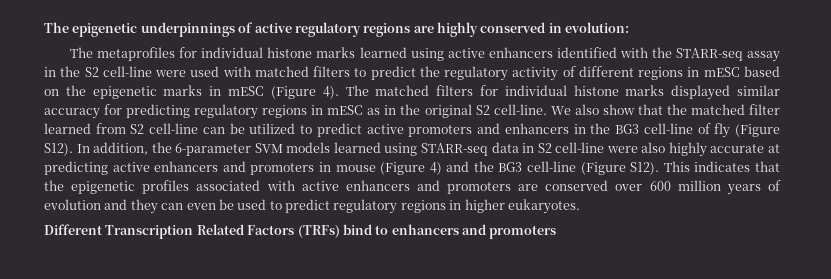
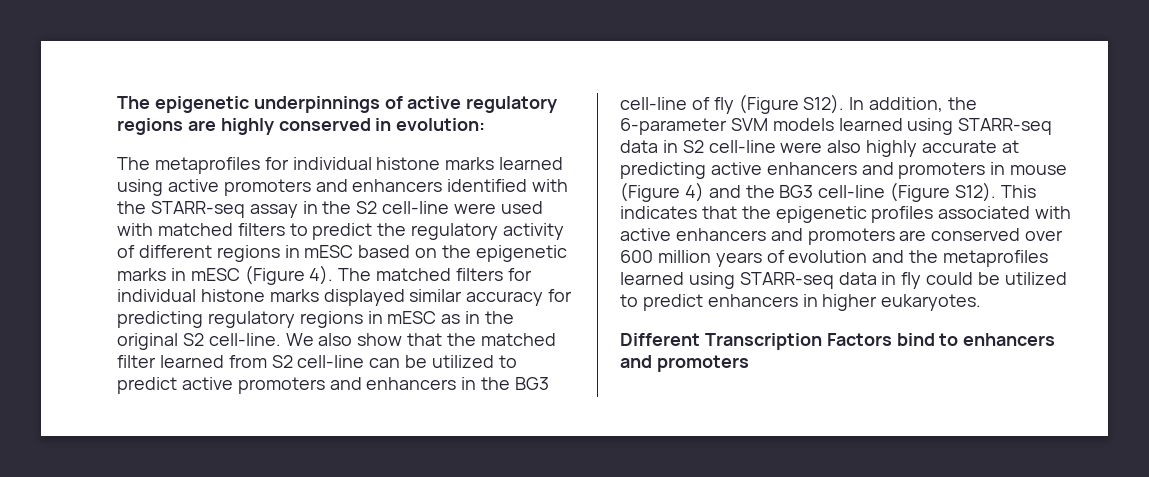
(485, 53) none -> [223,179,348,196] promoters and
[130,199,446,214] they can even be used to predict regulatory regions -> [909,250,1049,267] [620,272,1067,289] [620,294,798,311] the metaprofiles learned using STARR-seq data in fly could be utilized to predict enhancers
[196,224,340,238] Related Factors (TRFs) -> [826,333,892,346] Factors

